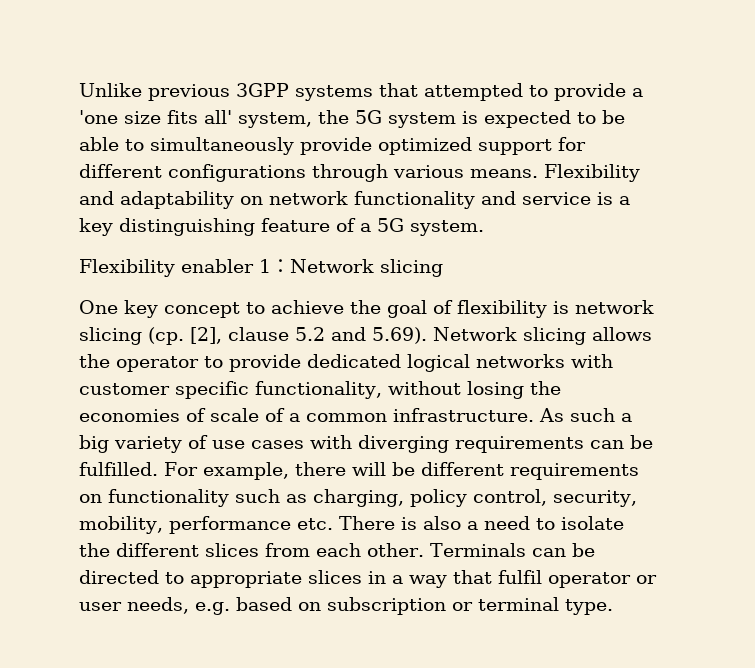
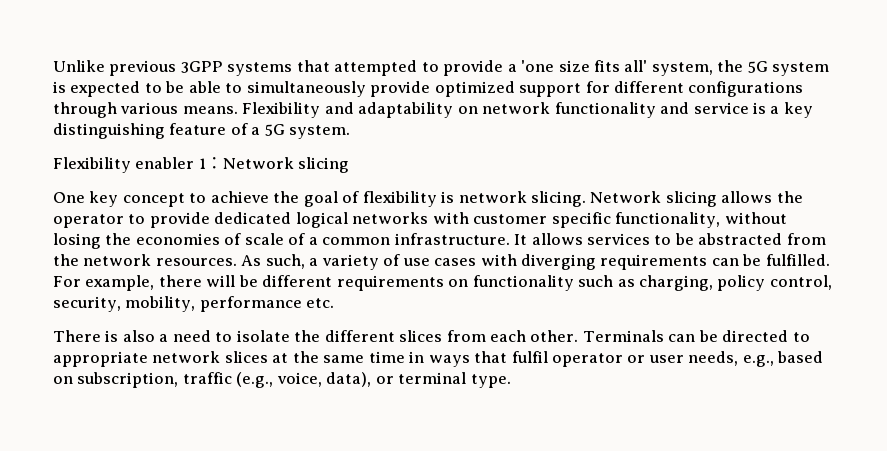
[79,327,427,345] slicing (cp. [2], clause 5.2 and 5.69). -> [531,191,587,207] slicing.
[539,408,632,422] [79,435,109,453] As such a big -> [514,233,826,245] [53,254,319,269] It allows services to be abstracted from the network resources. As such, a
(333, 524) none -> (335, 303) //
[308,570,447,588] slices in a way -> [152,351,470,367] network slices at the same time in ways
[195,602,230,615] e.g. -> [742,355,774,367] e.g.,
[327,597,446,615] subscription -> [77,372,372,388] subscription, traffic (e.g., voice, data),

